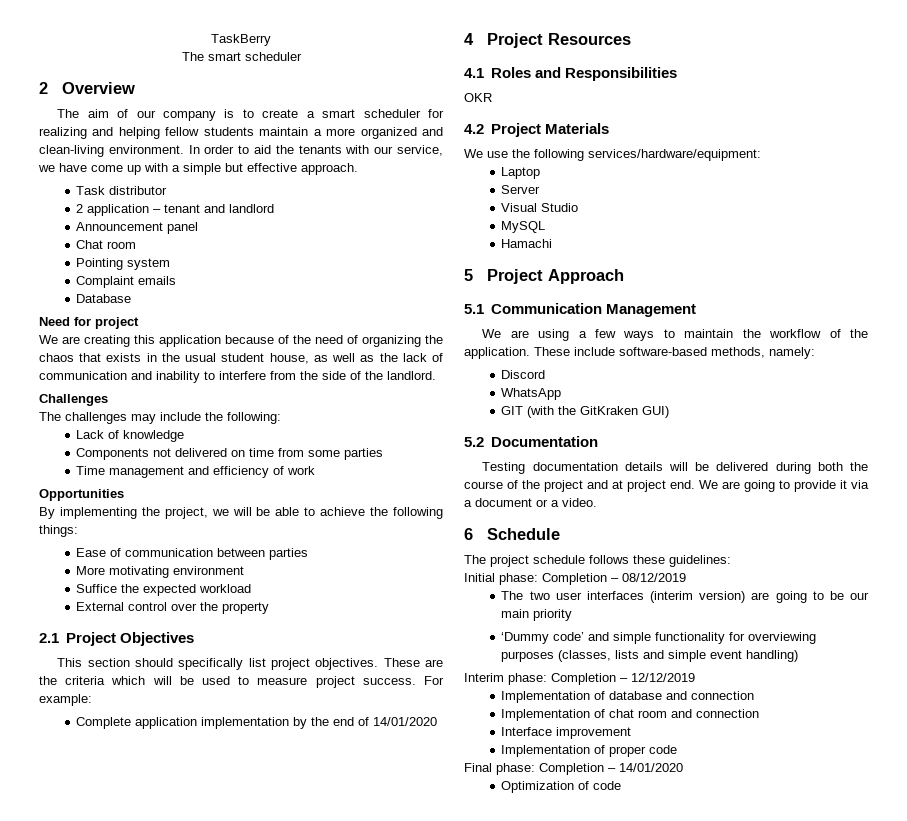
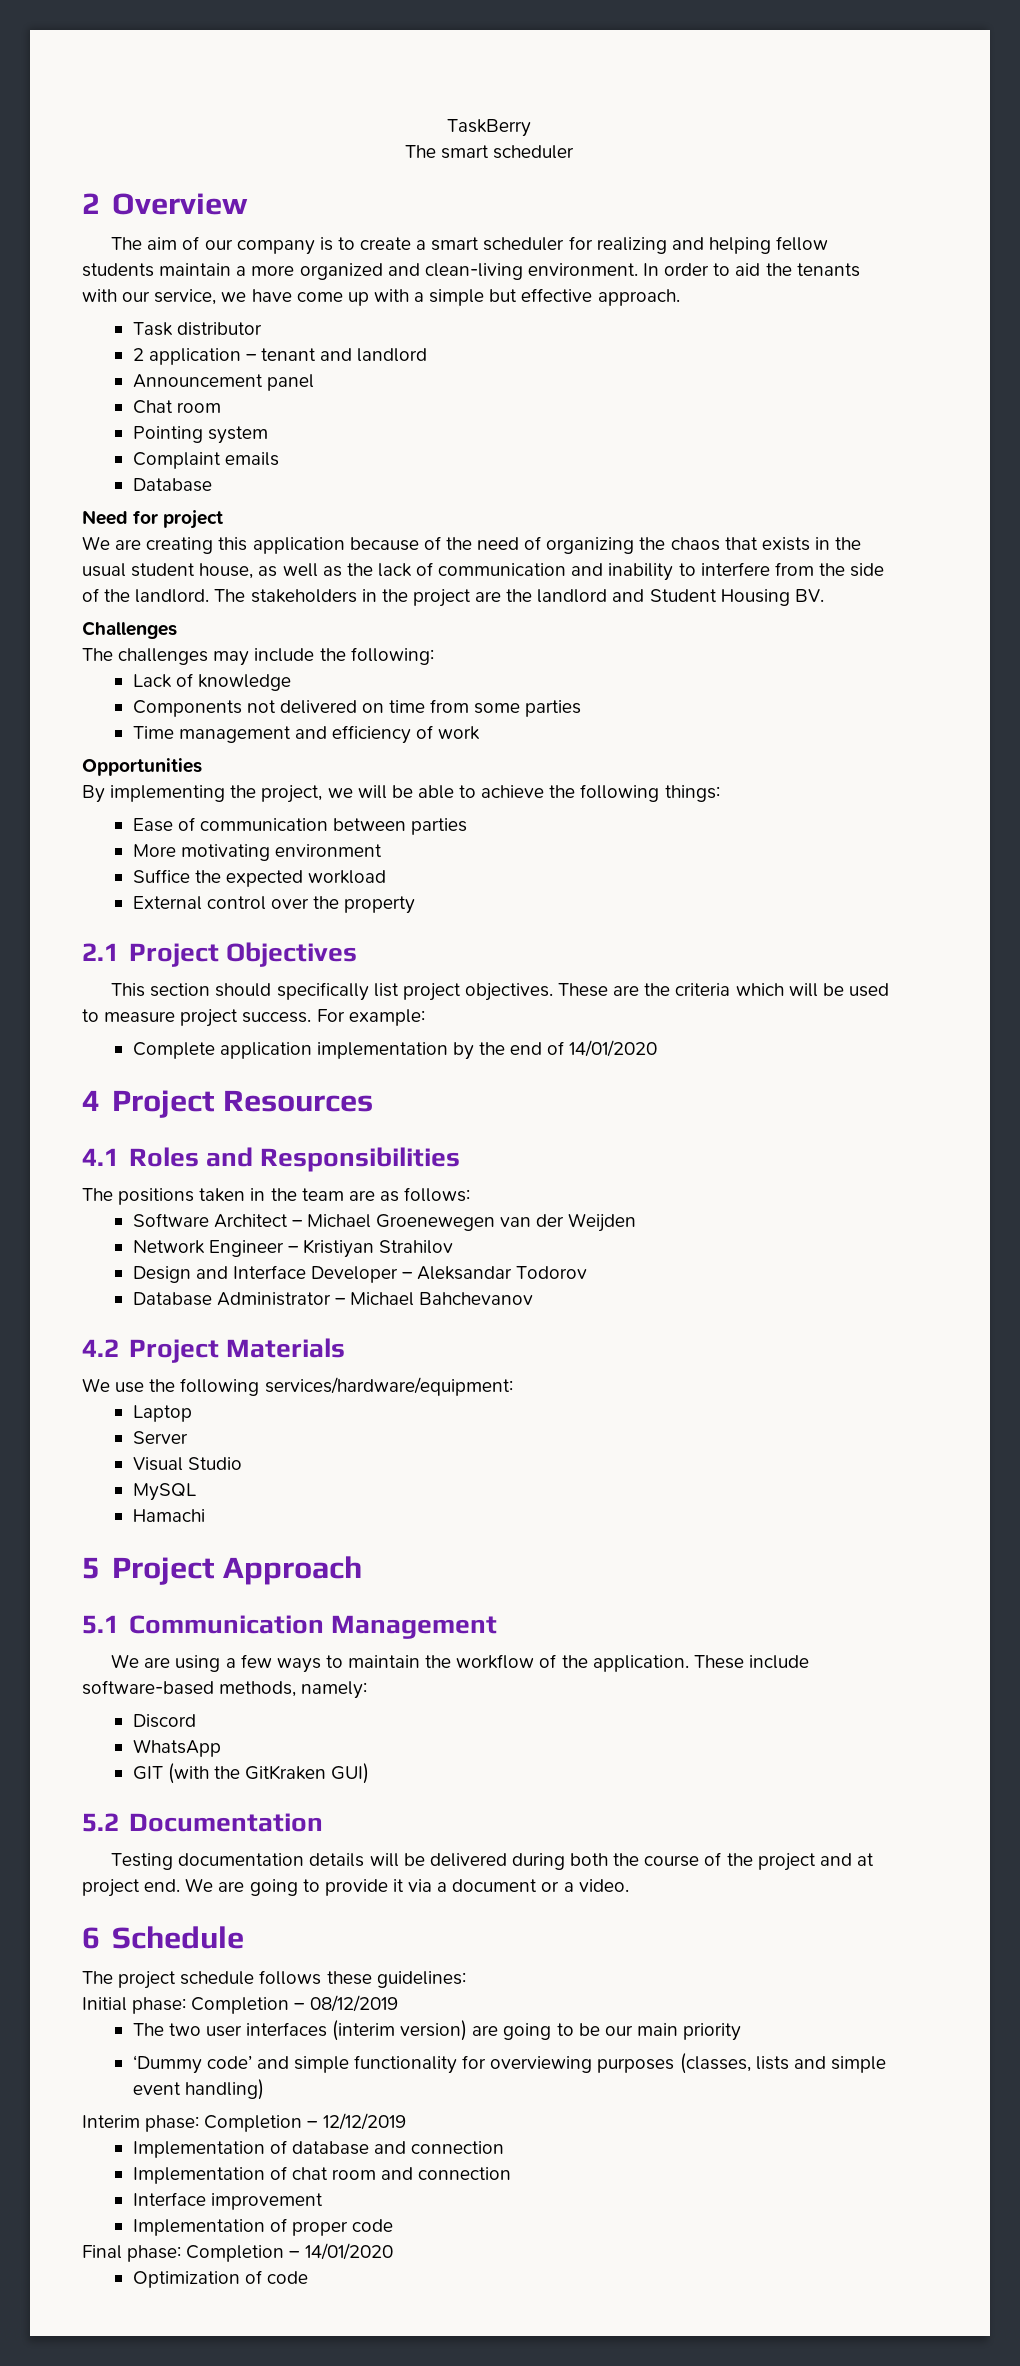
(436, 375) none -> [214,589,824,607] The stakeholders in the project are the landlord and Student Housing BV.
[464,93,492,102] OKR -> [82,1187,471,1205] [132,1213,637,1232] [132,1239,454,1258] [132,1265,588,1283] [132,1292,534,1306] The positions taken in the team are as follows: // Software Architect – Michael Groenewegen van der Weijden // Network Engineer – Kristiyan Strahilov // Design and Interface Developer – Aleksandar Todorov // Database Administrator – Michael Bahchevanov

